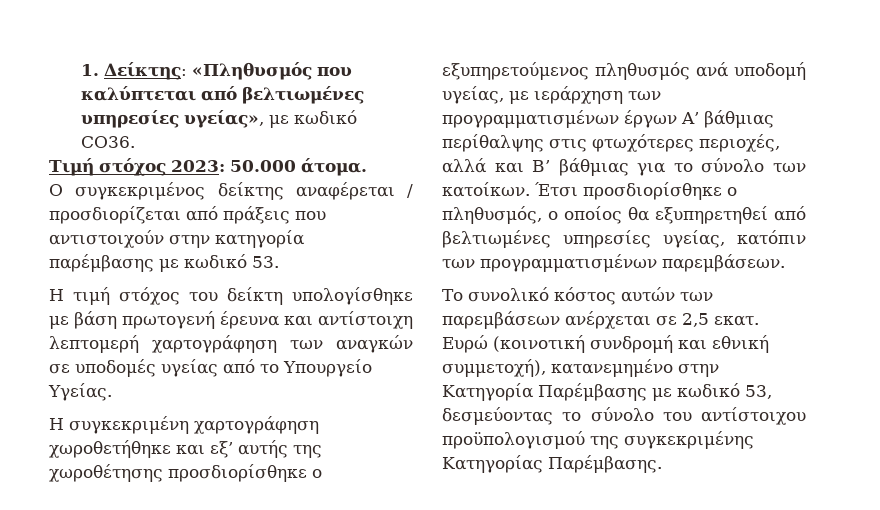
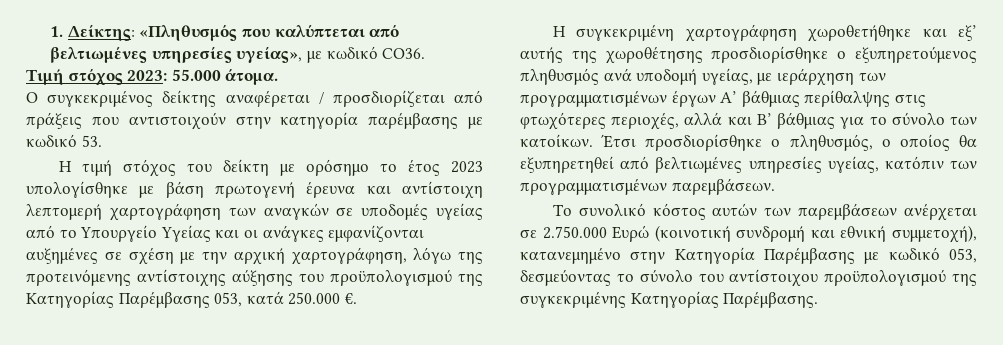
[230,160,296,172] 50.000 -> [171,69,221,81] 55.000
(283, 296) none -> [279,159,483,176] με ορόσημο το έτος 2023
[48,383,112,401] Υγείας. -> [160,225,425,242] [26,247,483,265] [26,269,483,287] [26,291,357,308] Υγείας και οι ανάγκες εμφανίζονται αυξημένες σε σχέση με την αρχική χαρτογράφηση, λόγω της προτεινόμενης αντίστοιχης αύξησης του προϋπολογισμού της Κατηγορίας Παρέμβασης 053, κατά 250.000 €.
[682,313,759,327] 2,5 εκατ. -> [542,226,607,239] 2.750.000
[745,385,772,399] 53, -> [948,248,977,263] 053,

